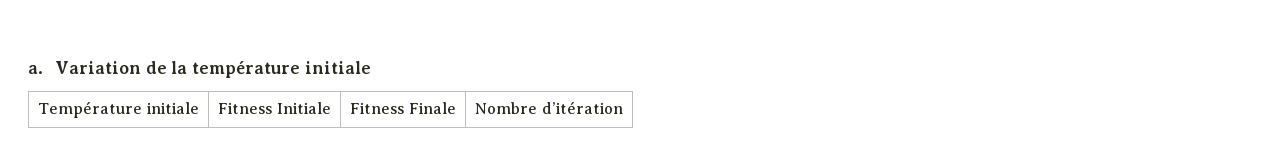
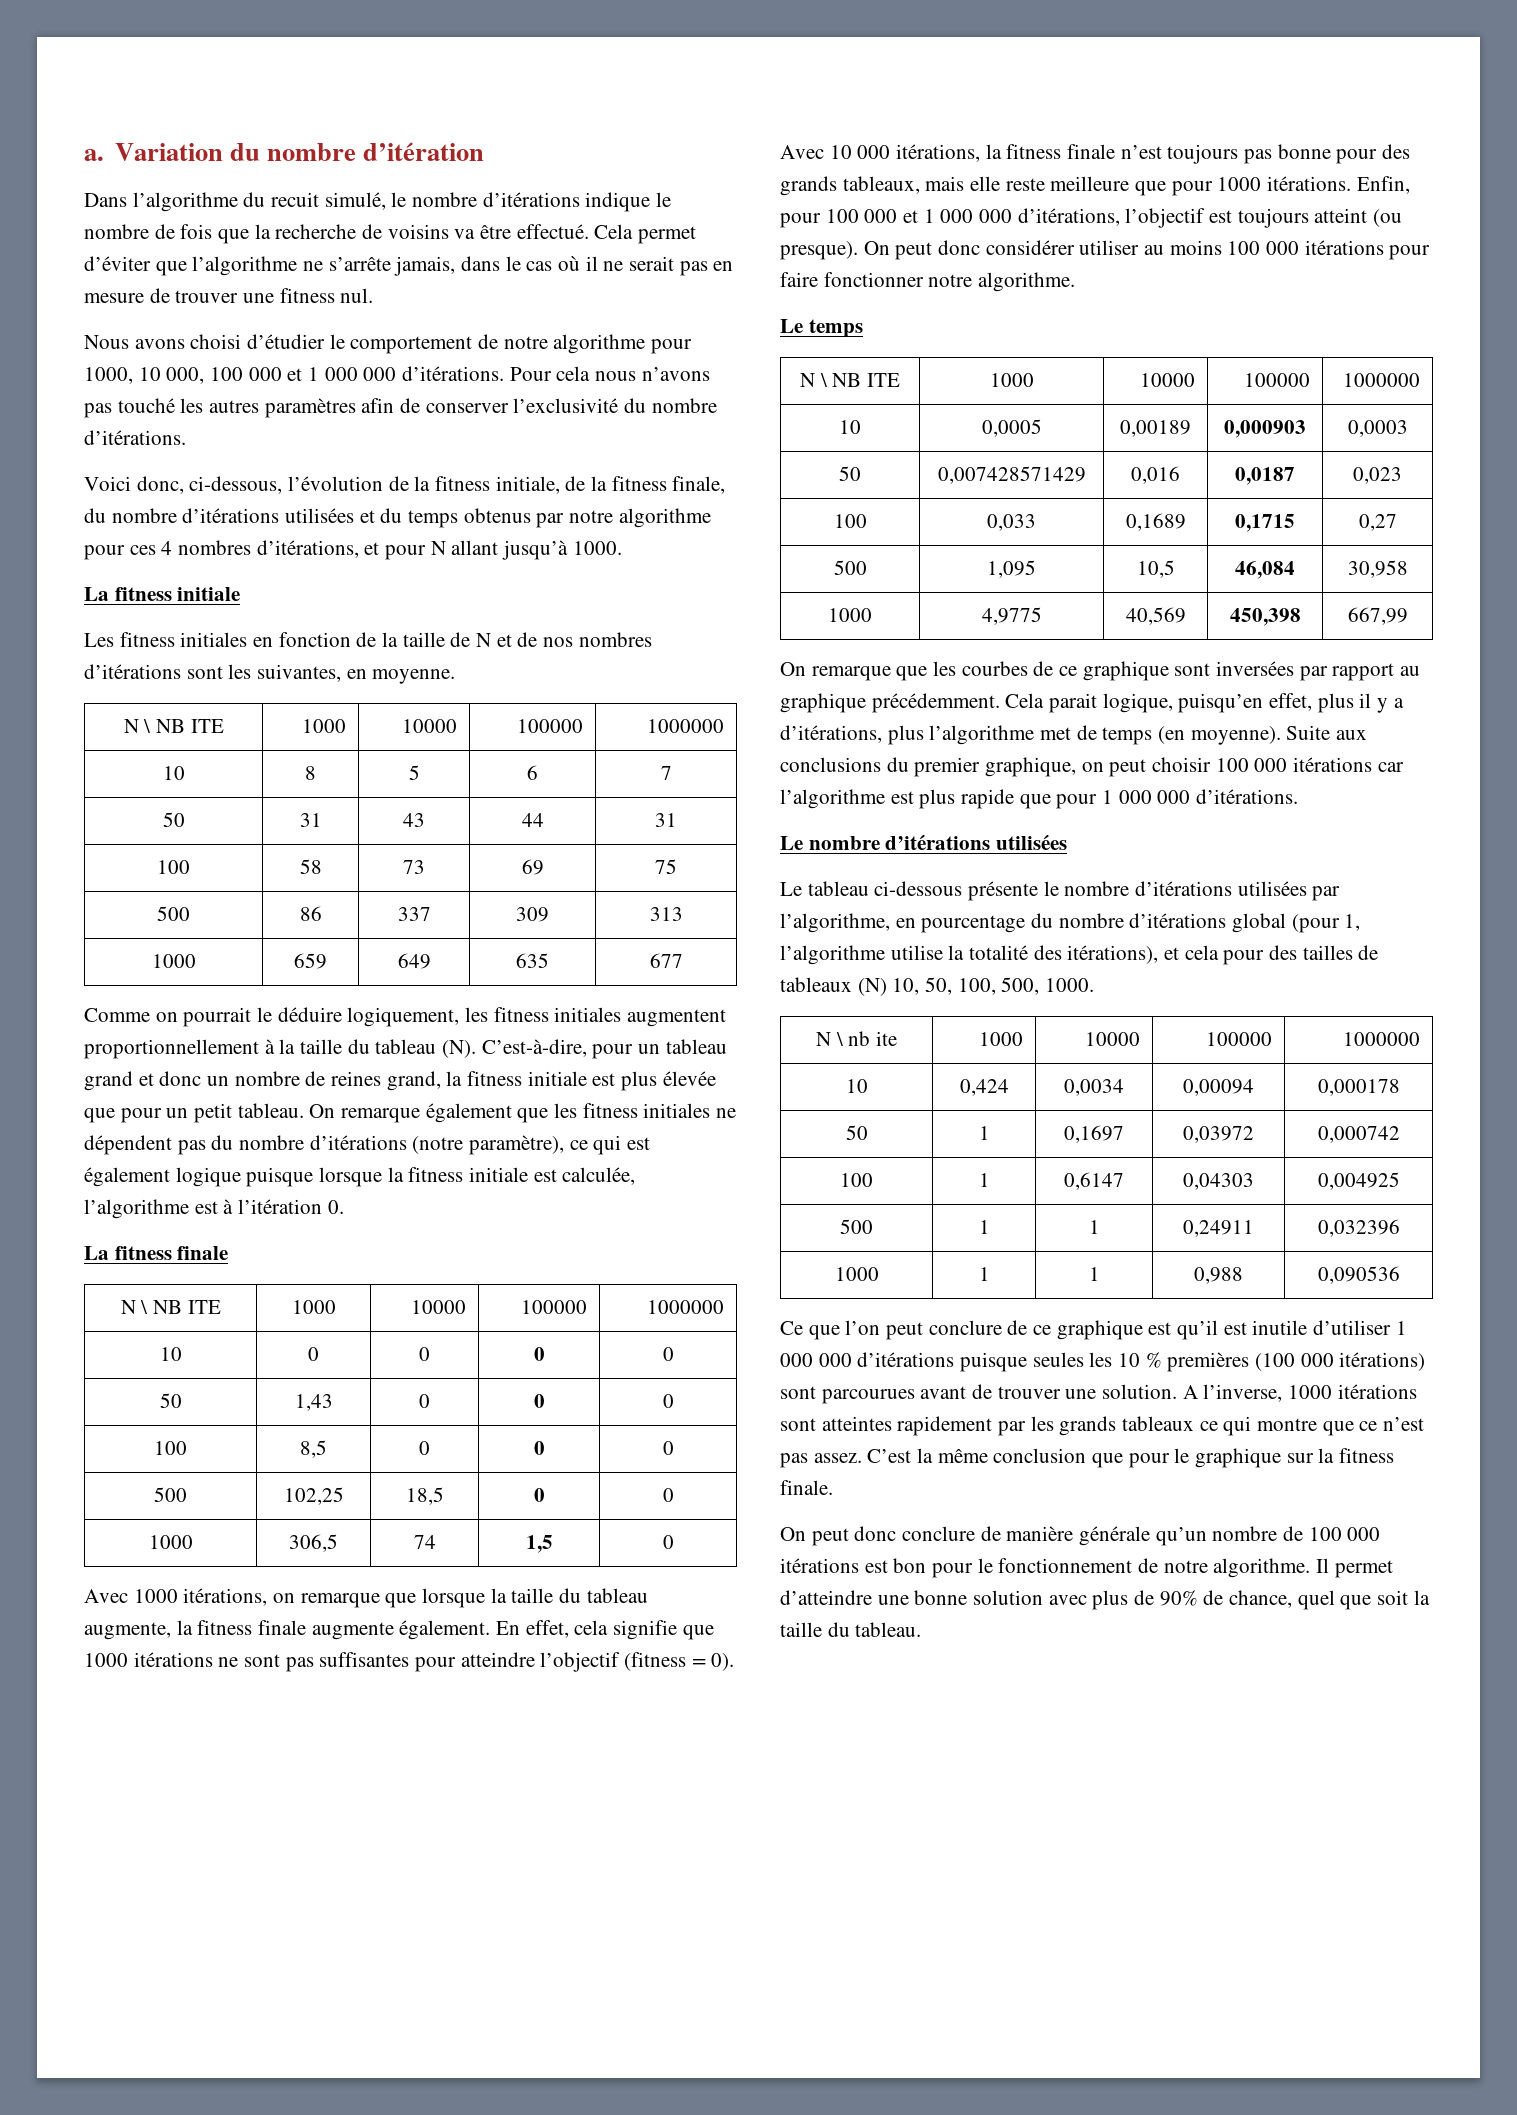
[145,60,371,78] [38,101,199,118] [218,102,331,114] [350,102,456,114] [475,101,623,114] de la température initiale // Température initiale | Fitness Initiale | Fitness Finale | Nombre d’itération -> [229,142,484,161] [84,192,672,212] [84,224,697,244] [84,256,734,276] [84,288,374,303] [84,334,693,354] [84,366,710,384] [84,398,717,418] [84,430,186,445] [84,476,726,494] [84,508,711,528] [84,540,622,560] [84,587,241,601] [84,632,652,647] [84,664,456,684] [123,719,224,733] [301,719,346,733] [401,719,457,733] [516,719,583,733] [646,719,724,733] [162,766,185,780] [305,766,316,780] [408,765,420,780] [527,765,538,780] [660,766,672,780] [162,812,185,827] [299,813,322,827] [403,813,425,827] [521,813,544,827] [655,813,677,827] [157,860,190,874] [299,859,322,874] [403,860,425,874] [521,859,544,875] [655,859,677,874] [157,906,190,921] [299,906,322,921] [397,907,431,921] [516,907,549,922] [649,907,683,921] [151,954,196,968] [294,953,327,969] [397,953,431,969] [516,953,549,968] [649,953,683,968] [84,1007,727,1027] [84,1039,727,1059] [84,1071,716,1091] [84,1103,737,1123] [84,1135,651,1155] [84,1167,636,1187] [84,1199,344,1219] [84,1246,229,1260] [120,1300,221,1314] [291,1300,336,1314] [410,1300,466,1314] [520,1300,587,1314] [646,1300,724,1314] [159,1347,182,1361] [308,1347,319,1361] [419,1347,430,1361] [533,1347,545,1361] [662,1347,674,1361] [159,1393,182,1408] [294,1394,333,1411] [419,1394,430,1408] [533,1394,545,1408] [662,1394,674,1408] [154,1441,187,1455] [300,1440,327,1458] [419,1441,430,1455] [533,1441,545,1455] [662,1441,674,1455] [154,1487,187,1502] [283,1487,344,1505] [405,1487,444,1505] [533,1488,545,1502] [662,1488,674,1502] [148,1535,193,1549] [289,1534,338,1552] [413,1535,436,1549] [525,1535,553,1553] [662,1535,674,1549] [84,1588,648,1608] [84,1620,714,1640] [84,1652,735,1672] [780,144,1411,164] [780,176,1410,196] [780,208,1403,228] [780,240,1431,260] [780,272,1076,292] [780,319,863,338] [799,373,901,387] [989,373,1034,387] [1139,373,1195,387] [1243,373,1310,387] [1342,373,1420,387] [839,420,861,434] [981,419,1042,437] [1120,420,1191,437] [1224,420,1306,438] [1347,420,1408,437] [839,466,861,481] [937,466,1086,484] [1131,466,1180,484] [1235,467,1295,485] [1353,467,1402,484] [833,514,867,528] [987,514,1036,531] [1125,513,1186,531] [1235,514,1295,532] [1358,514,1397,531] [833,560,867,575] [987,560,1036,578] [1136,560,1175,578] [1235,561,1295,579] [1347,560,1408,578] [828,608,872,622] [981,607,1042,625] [1125,607,1186,625] [1229,608,1301,626] [1347,607,1408,625] [780,661,1421,681] [780,693,1404,713] [780,725,1368,745] [780,757,1404,777] [780,789,1299,809] [780,834,1068,850] [780,881,1341,901] [780,913,1361,933] [780,945,1379,965] [780,977,1095,996] [815,1031,898,1046] [978,1032,1023,1046] [1084,1032,1140,1046] [1205,1032,1272,1046] [1342,1032,1420,1046] [845,1079,868,1093] [959,1079,1009,1096] [1064,1079,1124,1096] [1183,1079,1254,1096] [1317,1079,1400,1096] [845,1125,868,1140] [978,1126,990,1140] [1064,1125,1124,1143] [1183,1126,1254,1143] [1317,1126,1400,1143] [840,1173,873,1187] [978,1173,990,1187] [1064,1172,1124,1190] [1183,1173,1254,1190] [1317,1172,1400,1190] [840,1219,873,1234] [978,1220,990,1234] [1088,1220,1100,1234] [1183,1220,1254,1237] [1317,1219,1400,1237] [834,1267,879,1281] [978,1267,990,1281] [1088,1267,1100,1281] [1194,1267,1243,1284] [1317,1266,1400,1284] [780,1320,1407,1340] [780,1352,1426,1372] [780,1384,1417,1404] [780,1416,1425,1436] [780,1448,1395,1468] [780,1480,833,1495] [780,1526,1381,1546] [780,1558,1393,1578] [780,1590,1430,1610] [780,1622,922,1637] du nombre d’itération // Dans l’algorithme du recuit simulé, le nombre d’itérations indique le nombre de fois que la recherche de voisins va être effectué. Cela permet d’éviter que l’algorithme ne s’arrête jamais, dans le cas où il ne serait pas en mesure de trouver une fitness nul. // Nous avons choisi d’étudier le comportement de notre algorithme pour 1000, 10 000, 100 000 et 1 000 000 d’itérations. Pour cela nous n’avons pas touché les autres paramètres afin de conserver l’exclusivité du nombre d’itérations. // Voici donc, ci-dessous, l’évolution de la fitness initiale, de la fitness finale, du nombre d’itérations utilisées et du temps obtenus par notre algorithme pour ces 4 nombres d’itérations, et pour N allant jusqu’à 1000. // La fitness initiale // Les fitness initiales en fonction de la taille de N et de nos nombres d’itérations sont les suivantes, en moyenne. // N \ NB ITE | 1000 | 10000 | 100000 | 1000000 // 10 | 8 | 5 | 6 | 7 // 50 | 31 | 43 | 44 | 31 // 100 | 58 | 73 | 69 | 75 // 500 | 86 | 337 | 309 | 313 // 1000 | 659 | 649 | 635 | 677 // Comme on pourrait le déduire logiquement, les fitness initiales augmentent proportionnellement à la taille du tableau (N). C’est-à-dire, pour un tableau grand et donc un nombre de reines grand, la fitness initiale est plus élevée que pour un petit tableau. On remarque également que les fitness initiales ne dépendent pas du nombre d’itérations (notre paramètre), ce qui est également logique puisque lorsque la fitness initiale est calculée, l’algorithme est à l’itération 0. // La fitness finale // N \ NB ITE | 1000 | 10000 | 100000 | 1000000 // 10 | 0 | 0 | 0 | 0 // 50 | 1,43 | 0 | 0 | 0 // 100 | 8,5 | 0 | 0 | 0 // 500 | 102,25 | 18,5 | 0 | 0 // 1000 | 306,5 | 74 | 1,5 | 0 // Avec 1000 itérations, on remarque que lorsque la taille du tableau augmente, la fitness finale augmente également. En effet, cela signifie que 1000 itérations ne sont pas suffisantes pour atteindre l’objectif (fitness = 0). Avec 10 000 itérations, la fitness finale n’est toujours pas bonne pour des grands tableaux, mais elle reste meilleure que pour 1000 itérations. Enfin, pour 100 000 et 1 000 000 d’itérations, l’objectif est toujours atteint (ou presque). On peut donc considérer utiliser au moins 100 000 itérations pour faire fonctionner notre algorithme. // Le temps // N \ NB ITE | 1000 | 10000 | 100000 | 1000000 // 10 | 0,0005 | 0,00189 | 0,000903 | 0,0003 // 50 | 0,007428571429 | 0,016 | 0,0187 | 0,023 // 100 | 0,033 | 0,1689 | 0,1715 | 0,27 // 500 | 1,095 | 10,5 | 46,084 | 30,958 // 1000 | 4,9775 | 40,569 | 450,398 | 667,99 // On remarque que les courbes de ce graphique sont inversées par rapport au graphique précédemment. Cela parait logique, puisqu’en effet, plus il y a d’itérations, plus l’algorithme met de temps (en moyenne). Suite aux conclusions du premier graphique, on peut choisir 100 000 itérations car l’algorithme est plus rapide que pour 1 000 000 d’itérations. // Le nombre d’itérations utilisées // Le tableau ci-dessous présente le nombre d’itérations utilisées par l’algorithme, en pourcentage du nombre d’itérations global (pour 1, l’algorithme utilise la totalité des itérations), et cela pour des tailles de tableaux (N) 10, 50, 100, 500, 1000. // N \ nb ite | 1000 | 10000 | 100000 | 1000000 // 10 | 0,424 | 0,0034 | 0,00094 | 0,000178 // 50 | 1 | 0,1697 | 0,03972 | 0,000742 // 100 | 1 | 0,6147 | 0,04303 | 0,004925 // 500 | 1 | 1 | 0,24911 | 0,032396 // 1000 | 1 | 1 | 0,988 | 0,090536 // Ce que l’on peut conclure de ce graphique est qu’il est inutile d’utiliser 1 000 000 d’itérations puisque seules les 10 % premières (100 000 itérations) sont parcourues avant de trouver une solution. A l’inverse, 1000 itérations sont atteintes rapidement par les grands tableaux ce qui montre que ce n’est pas assez. C’est la même conclusion que pour le graphique sur la fitness finale. // On peut donc conclure de manière générale qu’un nombre de 100 000 itérations est bon pour le fonctionnement de notre algorithme. Il permet d’atteindre une bonne solution avec plus de 90% de chance, quel que soit la taille du tableau.

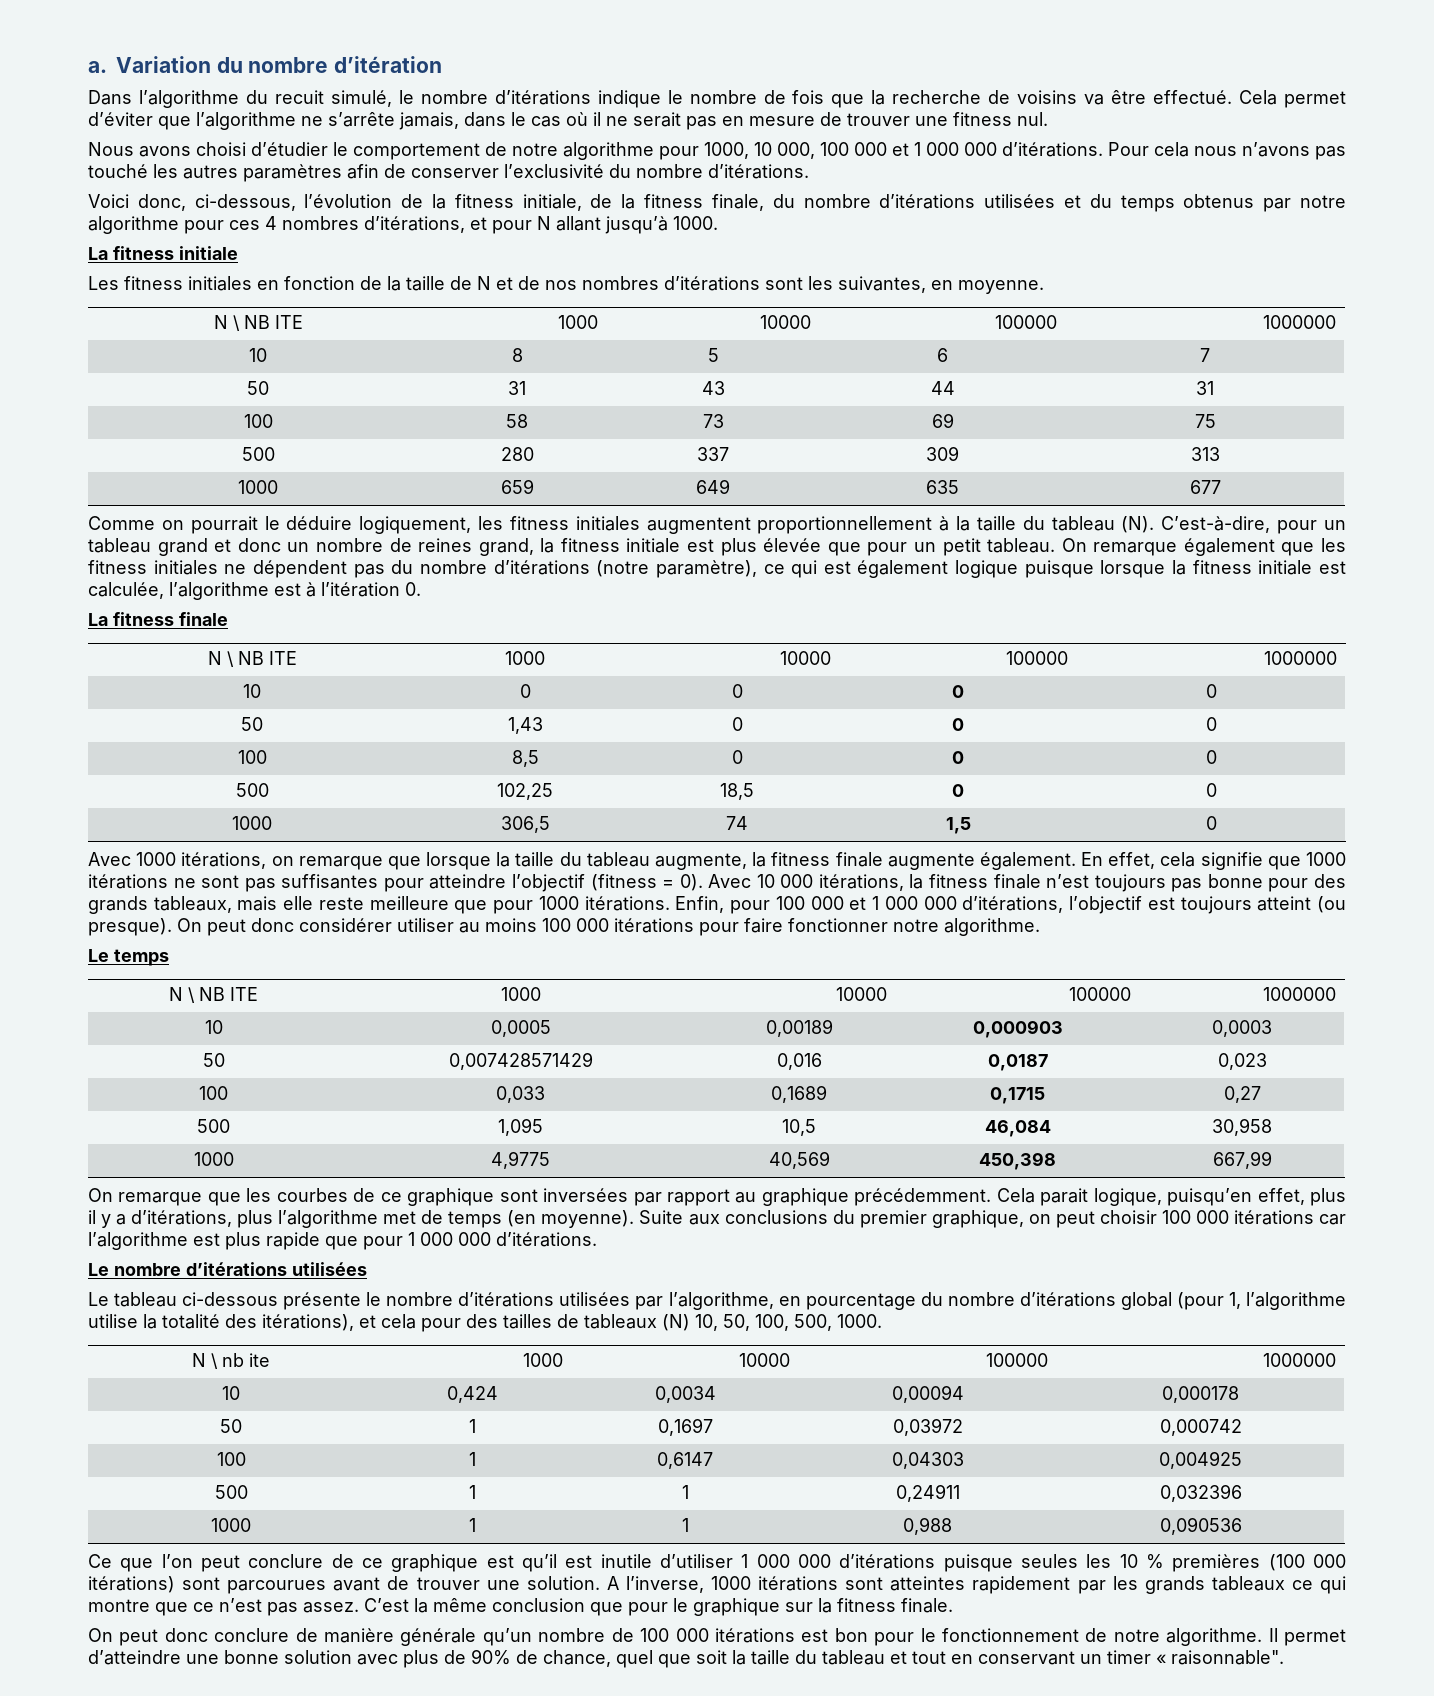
[299,906,322,921] 86 -> [500,447,534,461] 280
[855,1622,922,1637] tableau. -> [822,1650,1284,1665] tableau et tout en conservant un timer « raisonnable".

